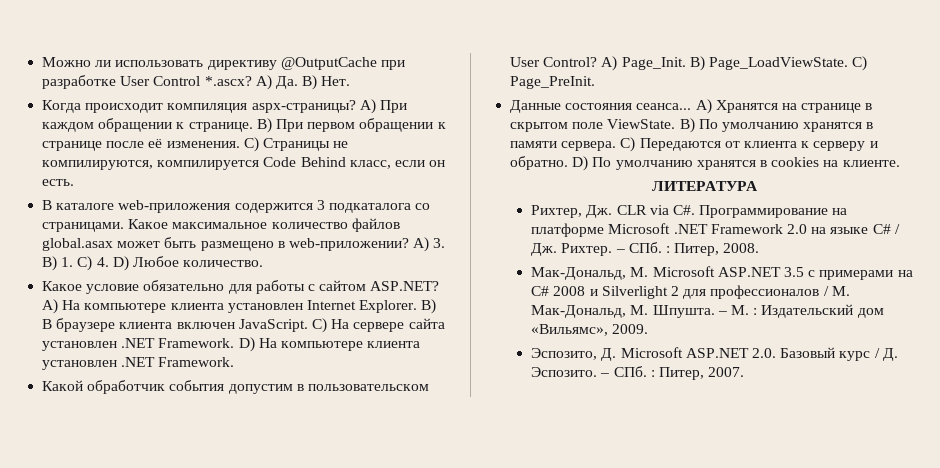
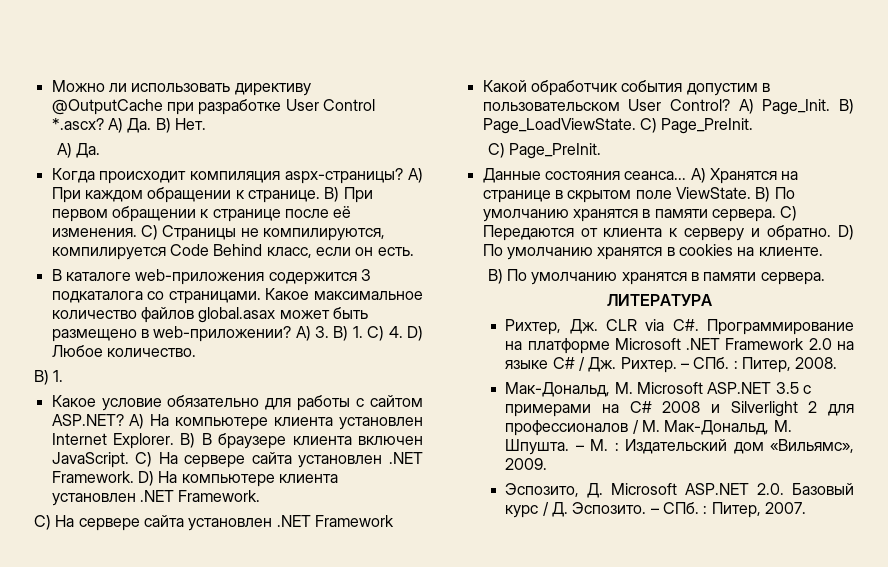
(351, 81) none -> [56,143,101,158] // A) Да.
(264, 263) none -> [34,370,64,385] // B) 1.
(235, 362) none -> [34,515,394,531] // C) На сервере сайта установлен .NET Framework
(596, 82) none -> [487,143,602,159] // C) Page_PreInit.
(900, 163) none -> [487,269,825,285] // B) По умолчанию хранятся в памяти сервера.

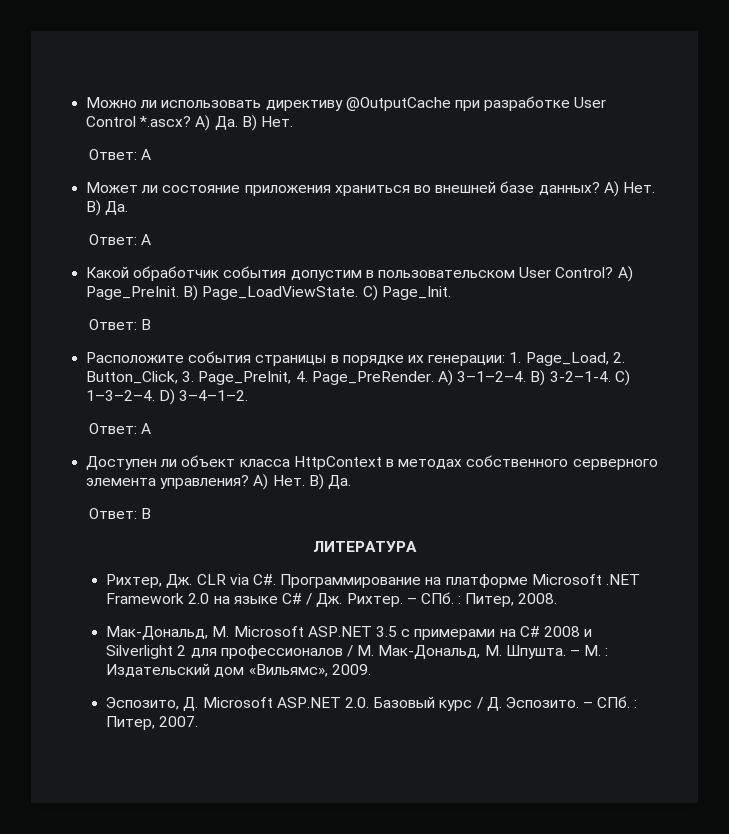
[56,143,101,158] [51,168,423,184] [51,187,373,203] [51,206,352,222] [51,225,385,241] [51,244,414,260] [51,269,371,285] [51,288,423,304] [51,307,368,323] [51,326,424,342] [51,345,196,357] [34,370,64,385] [51,395,423,411] [51,414,423,430] [51,433,423,449] [51,452,423,468] [51,471,338,487] [51,490,261,506] [34,515,394,531] A) Да. // Когда происходит компиляция aspx-страницы? A) При каждом обращении к странице. B) При первом обращении к странице после её изменения. C) Страницы не компилируются, компилируется Code Behind класс, если он есть. // В каталоге web-приложения содержится 3 подкаталога со страницами. Какое максимальное количество файлов global.asax может быть размещено в web-приложении? A) 3. B) 1. C) 4. D) Любое количество. // B) 1. // Какое условие обязательно для работы с сайтом ASP.NET? A) На компьютере клиента установлен Internet Explorer. B) В браузере клиента включен JavaScript. C) На сервере сайта установлен .NET Framework. D) На компьютере клиента установлен .NET Framework. // C) На сервере сайта установлен .NET Framework -> [89,149,152,160] [86,181,655,197] [86,200,129,216] [89,234,152,245] Ответ: А // Может ли состояние приложения храниться во внешней базе данных? A) Нет. B) Да. // Ответ: А
[762,99,831,115] Page_Init. -> [86,286,180,300] Page_PreInit.
[661,118,754,134] [487,143,602,159] [482,168,799,184] [482,187,795,203] [482,206,798,222] [482,225,854,241] [482,244,823,260] [487,269,825,285] Page_PreInit. // C) Page_PreInit. // Данные состояния сеанса... A) Хранятся на странице в скрытом поле ViewState. B) По умолчанию хранятся в памяти сервера. C) Передаются от клиента к серверу и обратно. D) По умолчанию хранятся в cookies на клиенте. // B) По умолчанию хранятся в памяти сервера. -> [381,286,451,300] [89,319,152,330] [86,351,625,366] [86,370,630,386] [86,389,249,405] [89,423,152,434] [86,455,658,470] [86,474,351,490] [89,508,152,519] Page_Init. // Ответ: B // Расположите события страницы в порядке их генерации: 1. Page_Load, 2. Button_Click, 3. Page_PreInit, 4. Page_PreRender. A) 3–1–2–4. B) 3-2–1-4. C) 1–3–2–4. D) 3–4–1–2. // Ответ: А // Доступен ли объект класса HttpContext в методах собственного серверного элемента управления? A) Нет. B) Да. // Ответ: B

